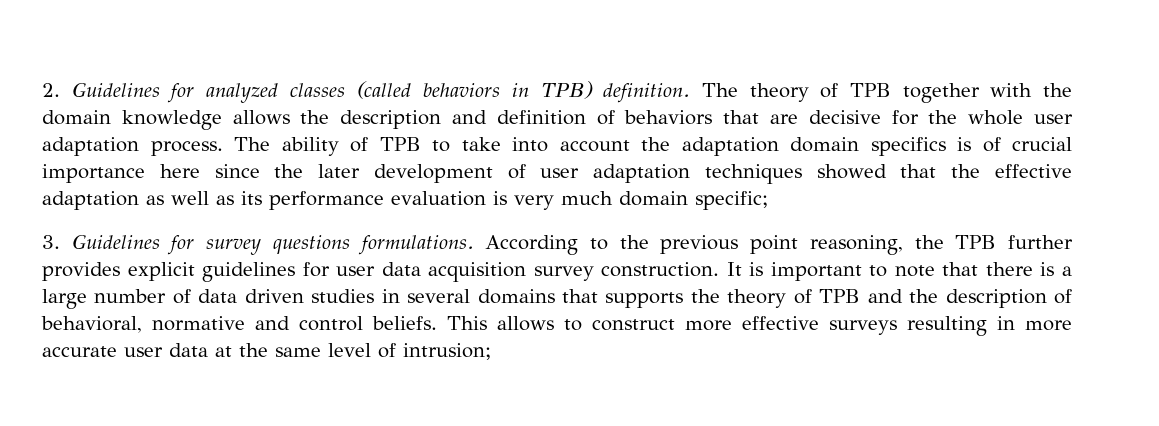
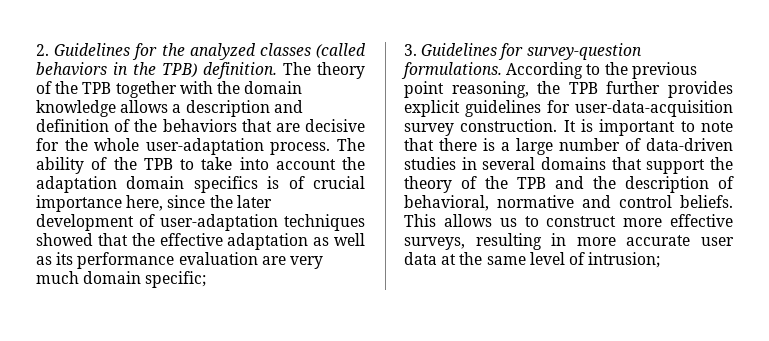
(195, 93) none -> [161,43,185,56] the
(529, 90) none -> [133,62,156,75] the
(839, 90) none -> [55,81,79,94] the
[300,110,330,124] the -> [172,104,182,113] a
(615, 117) none -> [134,119,158,132] the
[1033,114,1073,124] [42,137,139,156] user adaptation -> [145,138,264,155] user-adaptation
(368, 144) none -> [113,157,137,170] the
[159,164,200,178] here -> [126,195,164,211] here,
[540,164,691,183] user adaptation -> [160,214,278,231] user-adaptation
[493,191,507,205] is -> [261,256,286,265] are
[206,235,350,255] survey questions -> [526,43,642,60] survey-question
[336,262,527,282] user data acquisition -> [575,100,733,117] user-data-acquisition
[198,289,304,303] data driven -> [646,138,733,151] data-driven
[605,292,684,308] supports -> [646,159,706,174] support
(812, 296) none -> [485,176,508,189] the
(554, 323) none -> [499,218,517,227] us
[829,320,897,335] surveys -> [404,237,465,250] surveys,

